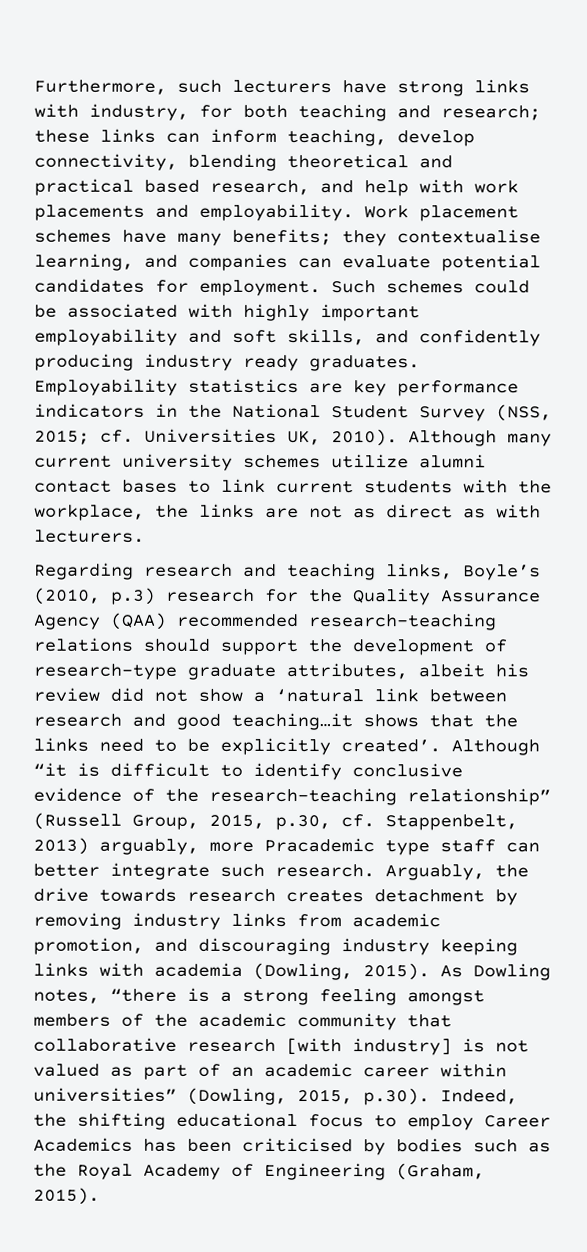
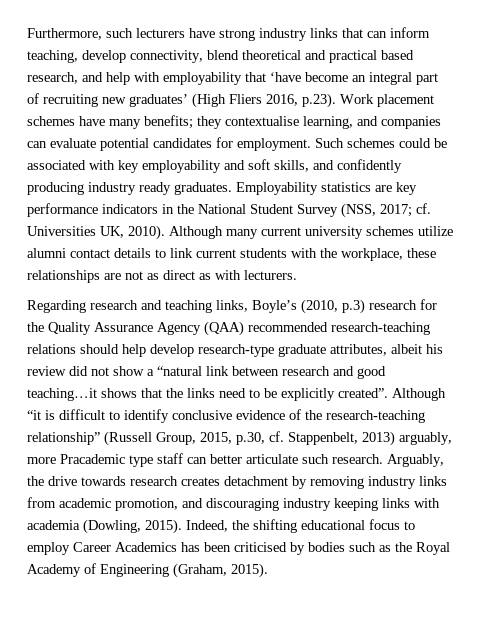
[474,79,530,94] [34,103,541,122] [34,128,156,143] links with industry, for both teaching and research; these links -> [259,28,363,41] industry links that
[188,153,277,171] blending -> [207,50,239,60] blend
[474,180,519,194] [34,203,354,222] work placements and employability. -> [163,72,438,85] [27,93,336,108] employability that ‘have become an integral part of recruiting new graduates’ (High Fliers 2016, p.23).
[243,303,420,322] highly important -> [118,160,139,173] key
[34,429,90,445] 2015; -> [380,204,412,217] 2017;
[122,479,178,493] bases -> [114,248,151,258] details
[155,503,255,518] the links -> [407,248,436,258] [27,270,100,283] these relationships
[220,639,507,656] support the development of -> [122,344,194,357] help develop
[275,688,364,703] ‘natural -> [157,366,202,376] “natural
[341,739,441,753] created’. -> [338,388,388,398] created”.
[110,862,210,880] integrate -> [246,454,298,464] articulate
[440,963,551,981] [33,987,485,1006] [33,1012,452,1031] [33,1037,529,1056] [33,1062,507,1080] [33,1087,430,1106] As Dowling notes, “there is a strong feeling amongst members of the academic community that collaborative research [with industry] is not valued as part of an academic career within universities” (Dowling, 2015, p.30). -> (182, 526) none

